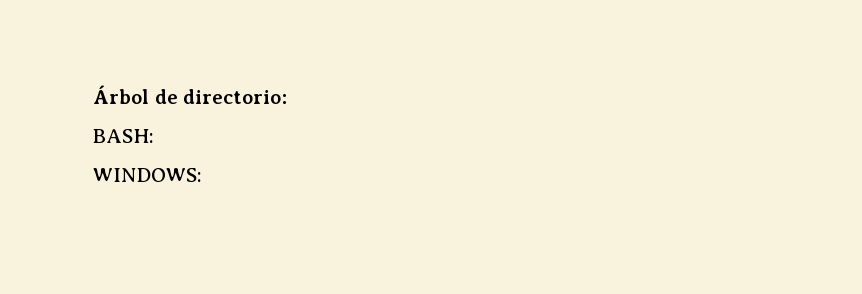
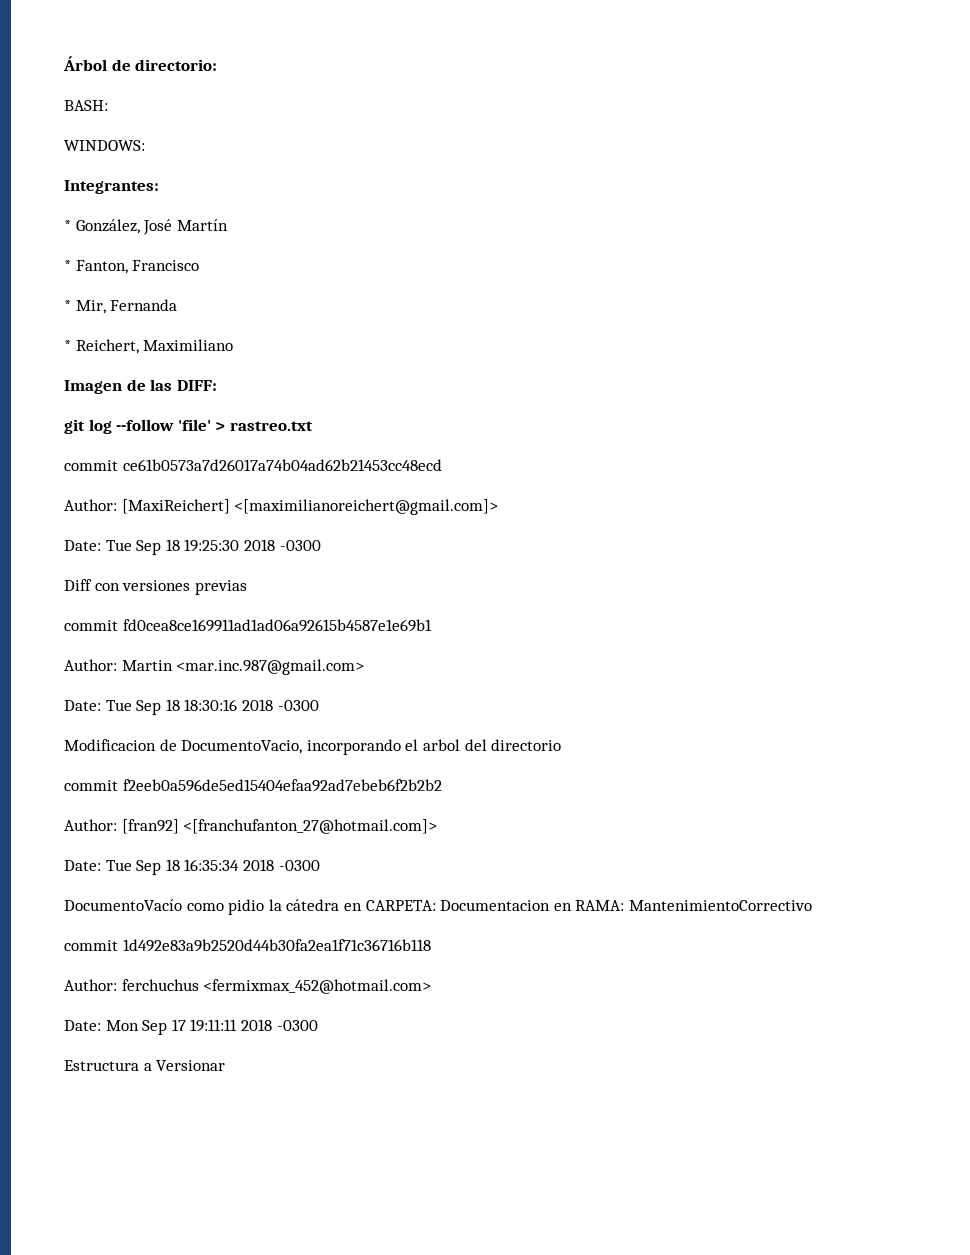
(202, 175) none -> [64,180,159,194] [64,219,228,235] [64,260,200,274] [64,299,178,314] [64,339,234,354] [64,379,217,394] [64,419,313,434] [64,459,442,471] [64,499,499,515] [64,539,321,555] [64,579,247,595] [64,619,432,632] [64,659,365,675] [64,699,319,715] [64,739,562,755] [64,779,442,792] [64,819,438,834] [64,859,320,875] [64,899,812,915] [64,939,431,952] [64,979,432,994] [64,1019,318,1035] [64,1060,226,1071] // Integrantes: // * González, José Martín // * Fanton, Francisco // * Mir, Fernanda // * Reichert, Maximiliano // Imagen de las DIFF: // git log --follow 'file' > rastreo.txt // commit ce61b0573a7d26017a74b04ad62b21453cc48ecd // Author: [MaxiReichert] <[maximilianoreichert@gmail.com]> // Date: Tue Sep 18 19:25:30 2018 -0300 // Diff con versiones previas // commit fd0cea8ce169911ad1ad06a92615b4587e1e69b1 // Author: Martin <mar.inc.987@gmail.com> // Date: Tue Sep 18 18:30:16 2018 -0300 // Modificacion de DocumentoVacio, incorporando el arbol del directorio // commit f2eeb0a596de5ed15404efaa92ad7ebeb6f2b2b2 // Author: [fran92] <[franchufanton_27@hotmail.com]> // Date: Tue Sep 18 16:35:34 2018 -0300 // DocumentoVacío como pidio la cátedra en CARPETA: Documentacion en RAMA: MantenimientoCorrectivo // commit 1d492e83a9b2520d44b30fa2ea1f71c36716b118 // Author: ferchuchus <fermixmax_452@hotmail.com> // Date: Mon Sep 17 19:11:11 2018 -0300 // Estructura a Versionar

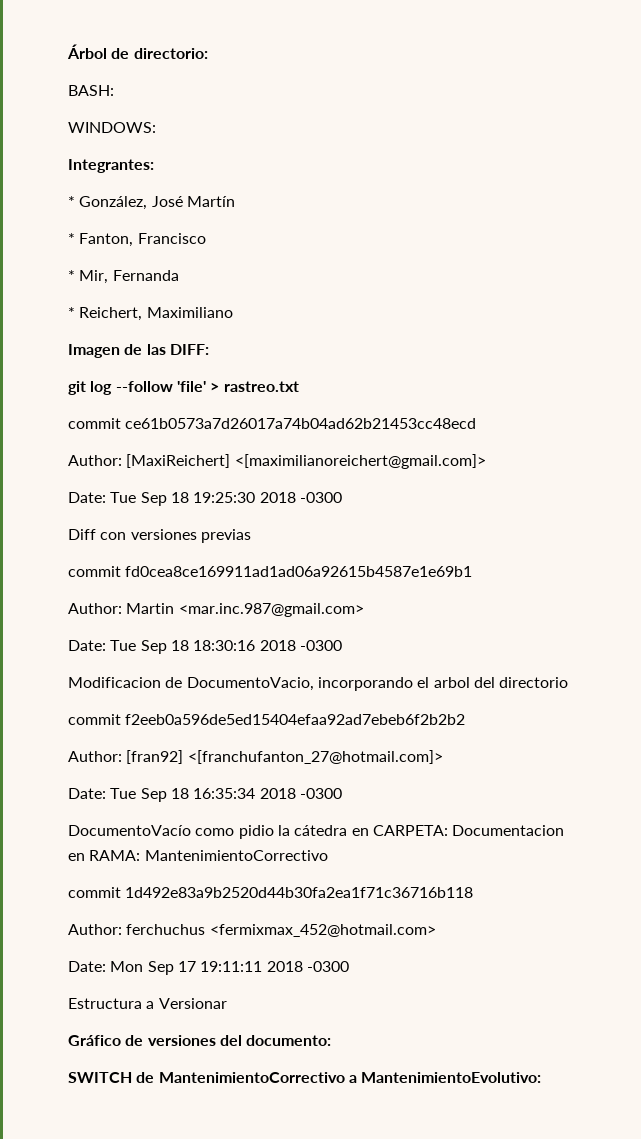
(226, 1065) none -> [68,1035,332,1046] [68,1072,542,1083] // Gráfico de versiones del documento: // SWITCH de MantenimientoCorrectivo a MantenimientoEvolutivo:

